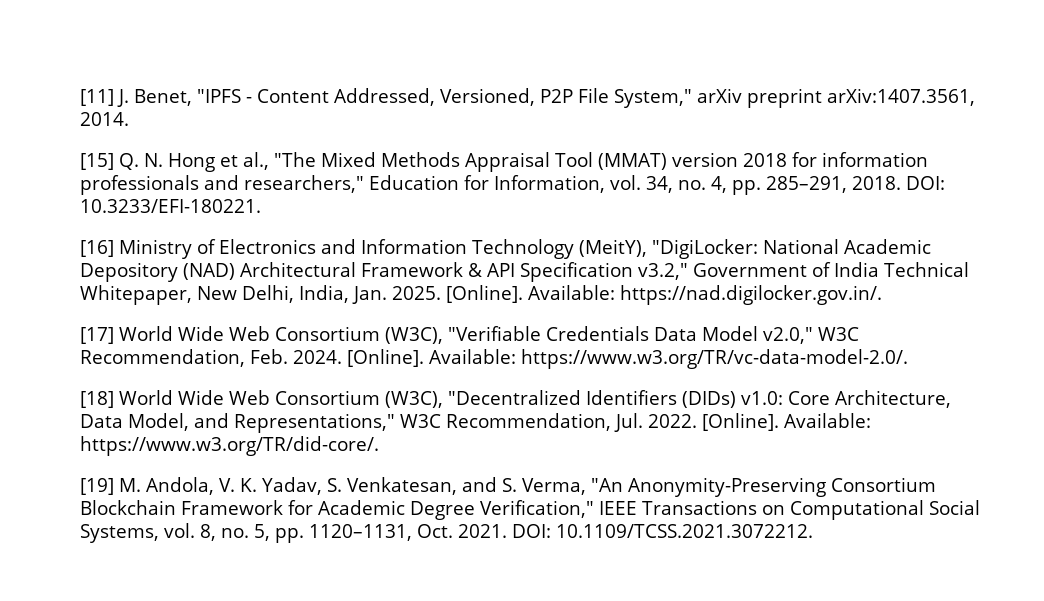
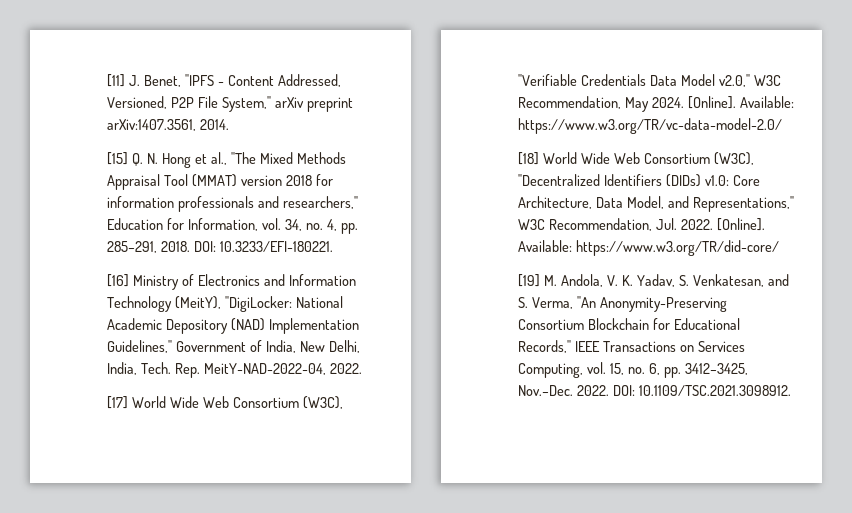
[240,262,970,282] [80,285,883,305] Architectural Framework & API Specification v3.2," Government of India Technical Whitepaper, New Delhi, India, Jan. 2025. [Online]. Available: https://nad.digilocker.gov.in/. -> [269,318,360,334] [107,340,360,353] [107,362,363,378] Implementation Guidelines," Government of India, New Delhi, India, Tech. Rep. MeitY-NAD-2022-04, 2022.
[250,349,289,364] Feb. -> [625,97,650,112] May
[521,349,909,369] https://www.w3.org/TR/vc-data-model-2.0/. -> [518,118,783,134] https://www.w3.org/TR/vc-data-model-2.0/
[80,436,380,456] https://www.w3.org/TR/did-core/. -> [576,240,780,256] https://www.w3.org/TR/did-core/
[181,500,981,520] [80,523,814,543] Framework for Academic Degree Verification," IEEE Transactions on Computational Social Systems, vol. 8, no. 5, pp. 1120–1131, Oct. 2021. DOI: 10.1109/TCSS.2021.3072212. -> [653,318,741,330] [518,340,746,353] [518,362,748,378] [518,385,792,396] for Educational Records," IEEE Transactions on Services Computing, vol. 15, no. 6, pp. 3412–3425, Nov.–Dec. 2022. DOI: 10.1109/TSC.2021.3098912.

